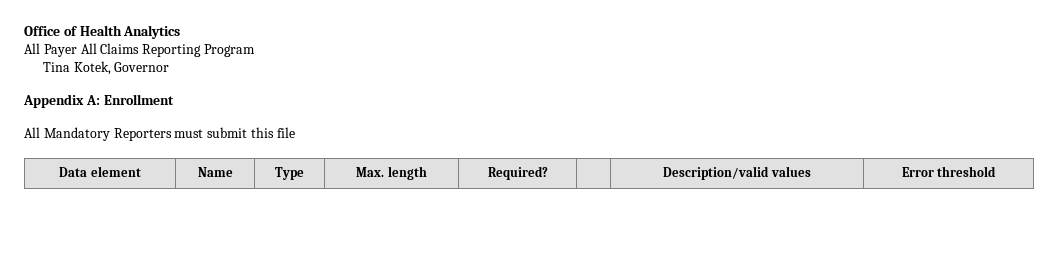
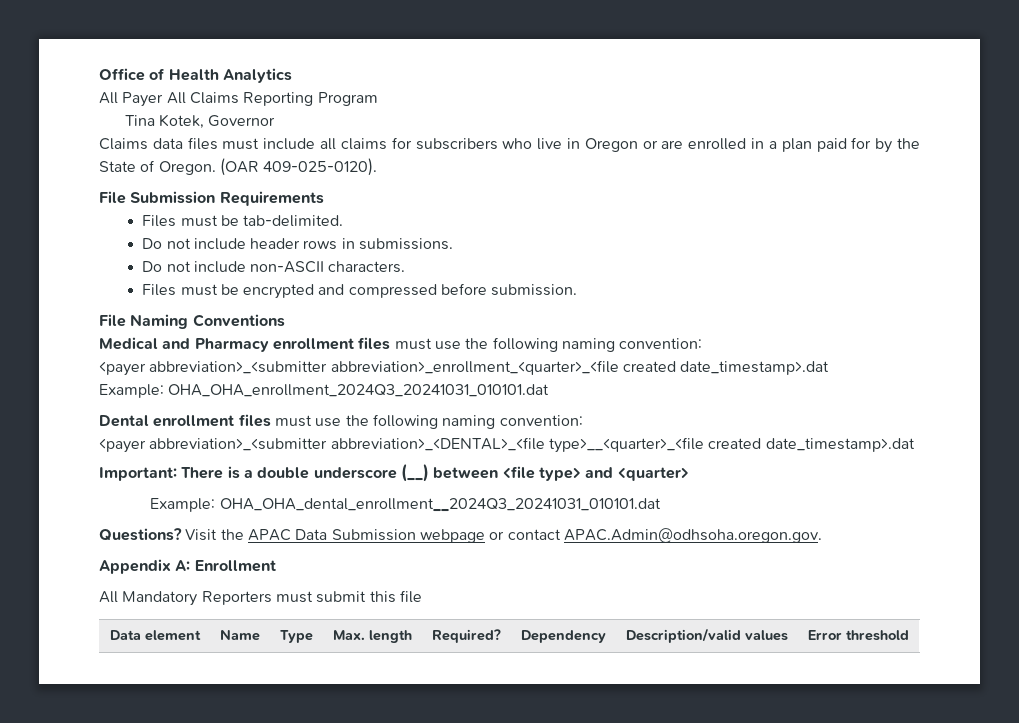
(170, 67) none -> [99,137,921,153] [99,158,378,176] [99,191,324,206] [142,215,344,227] [142,238,454,250] [142,261,406,273] [142,283,578,299] [99,314,285,329] [99,337,703,352] [99,360,830,376] [99,384,550,398] [99,414,583,429] [99,437,915,453] [99,464,689,482] [150,498,661,512] [99,528,822,543] // Claims data files must include all claims for subscribers who live in Oregon or are enrolled in a plan paid for by the State of Oregon. (OAR 409-025-0120). // File Submission Requirements // Files must be tab-delimited. // Do not include header rows in submissions. // Do not include non-ASCII characters. // Files must be encrypted and compressed before submission. // File Naming Conventions // Medical and Pharmacy enrollment files must use the following naming convention: // <payer abbreviation>_<submitter abbreviation>_enrollment_<quarter>_<file created date_timestamp>.dat // Example: OHA_OHA_enrollment_2024Q3_20241031_010101.dat // Dental enrollment files must use the following naming convention: // <payer abbreviation>_<submitter abbreviation>_<DENTAL>_<file type>__<quarter>_<file created date_timestamp>.dat // Important: There is a double underscore (__) between <file type> and <quarter> // Example: OHA_OHA_dental_enrollment__2024Q3_20241031_010101.dat // Questions? Visit the APAC Data Submission webpage or contact APAC.Admin@odhsoha.oregon.gov.
(548, 173) none -> [520,630,606,643] Dependency

